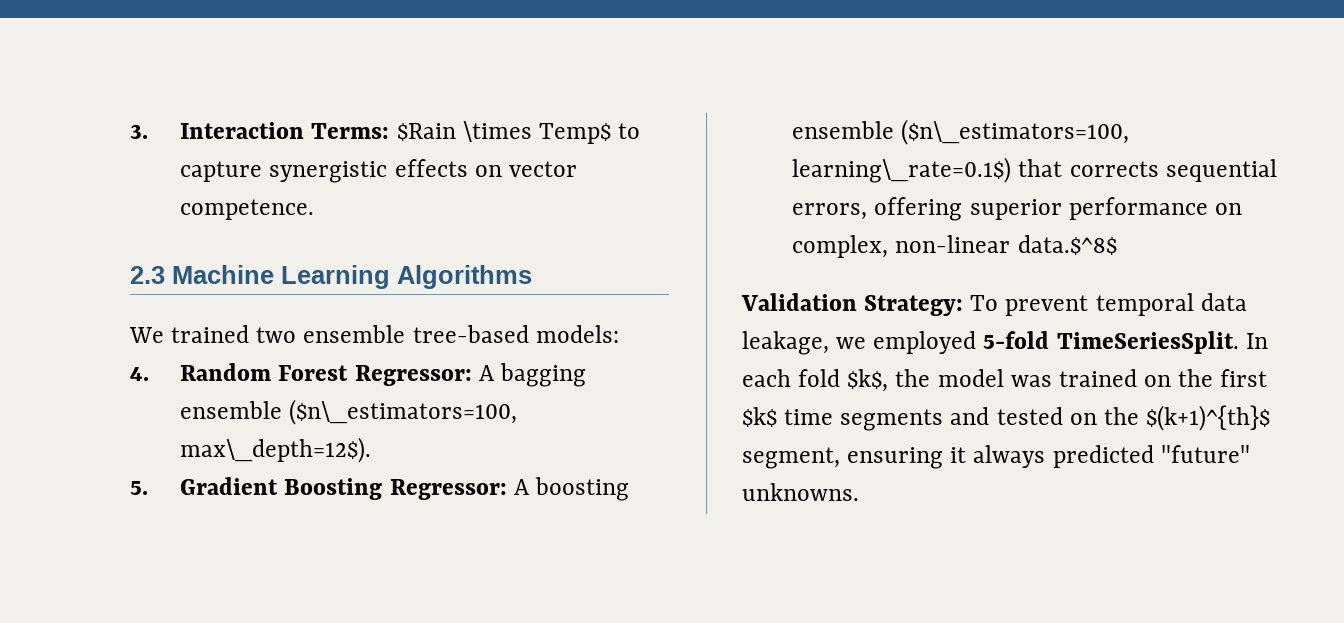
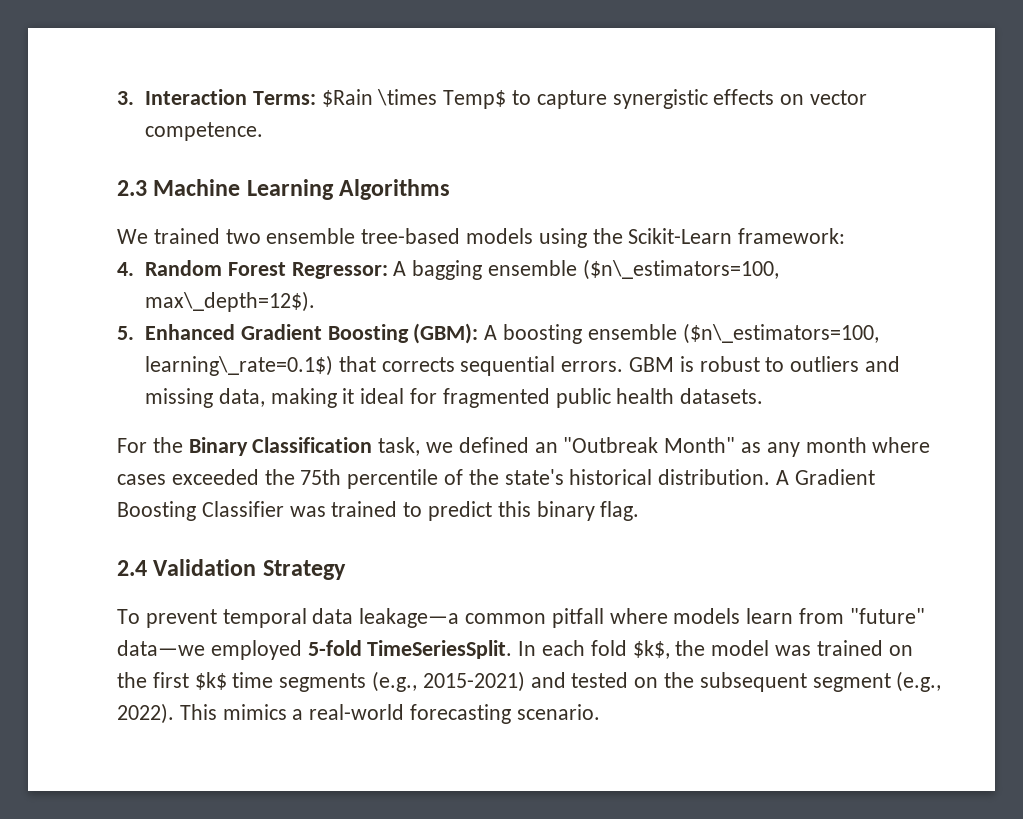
[535,325,619,343] models: -> [466,228,846,248] models using the Scikit-Learn framework:
[180,477,507,500] Gradient Boosting Regressor: -> [144,323,479,344] Enhanced Gradient Boosting (GBM):
[792,197,1242,221] [792,235,1117,258] [741,293,1247,316] [742,331,867,355] errors, offering superior performance on complex, non-linear data.$^8$ // Validation Strategy: To prevent temporal data leakage, we -> [561,356,900,372] [144,388,764,408] [117,437,931,457] [117,469,875,489] [117,501,640,521] [117,559,346,580] [117,608,925,628] [117,640,205,656] errors. GBM is robust to outliers and missing data, making it ideal for fragmented public health datasets. // For the Binary Classification task, we defined an "Outbreak Month" as any month where cases exceeded the 75th percentile of the state's historical distribution. A Gradient Boosting Classifier was trained to predict this binary flag. // 2.4 Validation Strategy // To prevent temporal data leakage—a common pitfall where models learn from "future" data—we
(944, 420) none -> [372,671,525,692] (e.g., 2015-2021)
[1146,405,1271,431] [742,445,1250,469] [742,483,859,501] $(k+1)^{th}$ segment, ensuring it always predicted "future" unknowns. -> [699,671,942,692] [117,703,600,724] subsequent segment (e.g., 2022). This mimics a real-world forecasting scenario.

